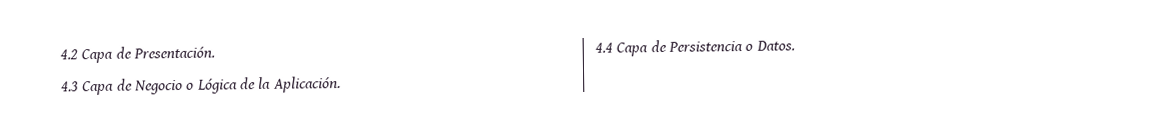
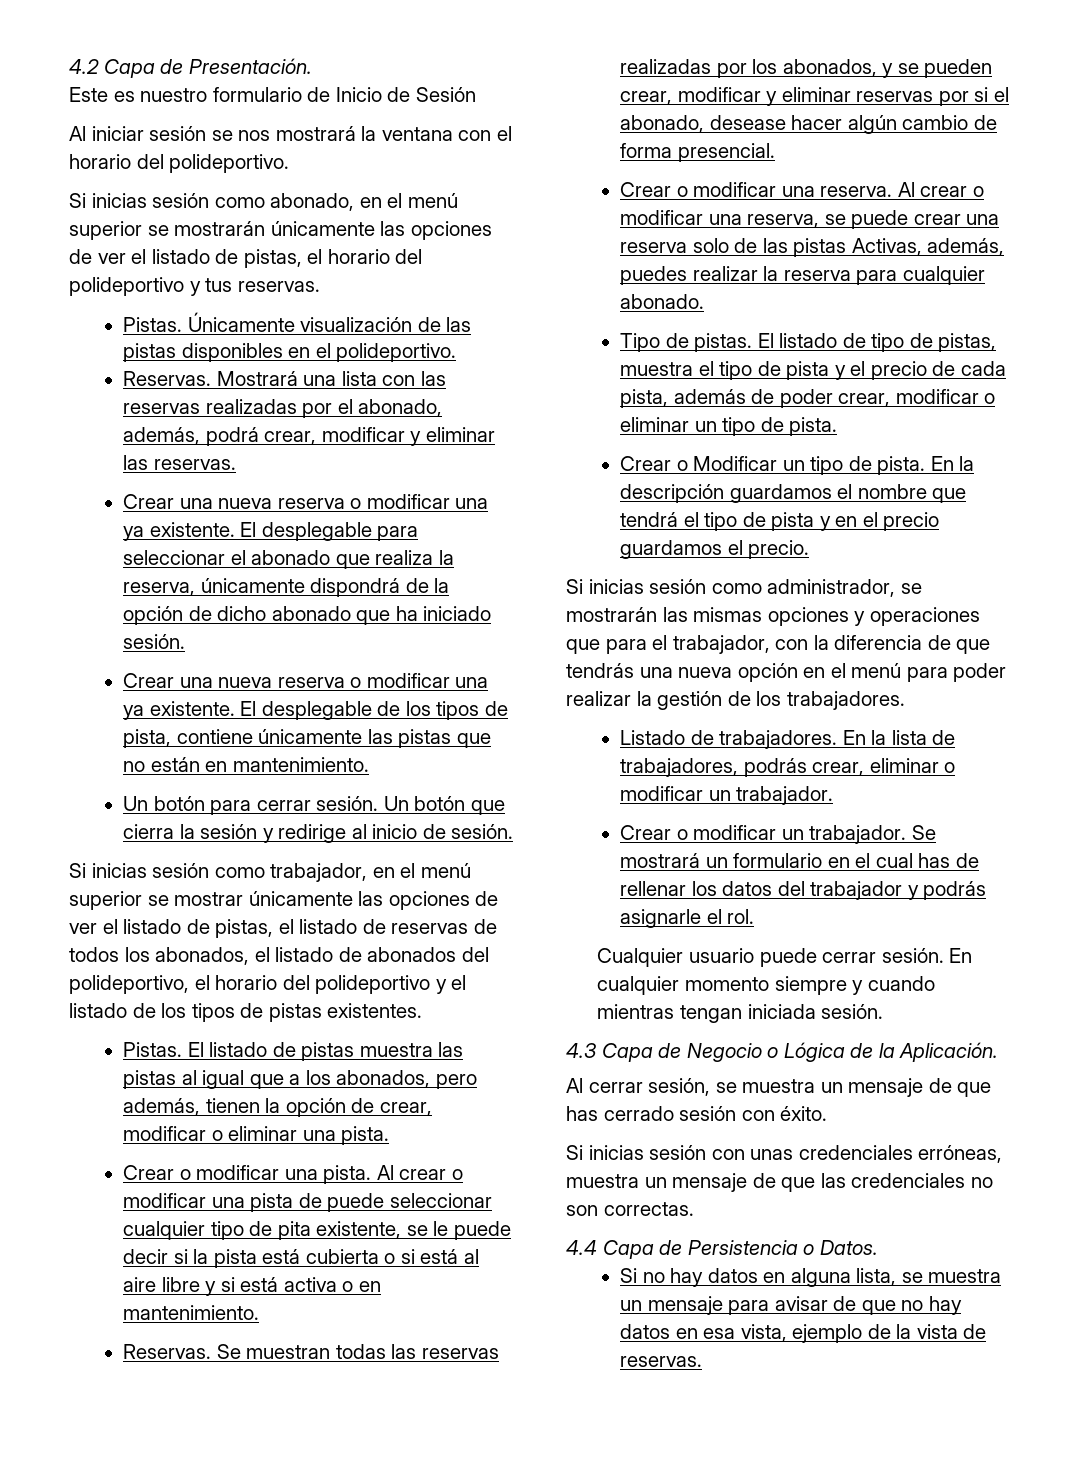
(215, 52) none -> [69,87,476,102] [69,126,512,141] [69,154,290,173] [69,193,458,211] [69,221,492,240] [69,249,423,268] [69,277,320,296] [122,312,472,332] [122,343,457,362] [122,371,446,386] [122,399,443,418] [122,427,495,446] [122,455,236,470] [122,494,489,509] [122,522,419,541] [122,550,454,569] [122,578,450,597] [122,606,492,625] [122,634,185,649] [122,673,489,688] [122,701,508,720] [122,729,491,748] [122,757,369,772] [122,796,505,815] [122,824,514,843] [69,863,471,882] [69,891,499,910] [69,919,497,938] [69,947,489,965] [69,975,467,994] [69,1003,423,1022] [122,1042,464,1061] [122,1070,477,1089] [122,1098,432,1117] [122,1126,390,1145] [122,1165,463,1184] [122,1193,492,1212] [122,1221,511,1240] [122,1249,479,1268] [122,1277,381,1296] [122,1305,259,1320] [122,1344,499,1359] [619,59,993,78] [619,87,1009,106] [619,115,997,134] [619,143,775,162] [619,182,984,197] [619,210,1000,229] [619,238,1005,257] [619,266,985,285] [619,294,704,309] [619,333,997,352] [619,361,1006,380] [619,389,996,408] [619,417,838,436] [619,456,975,475] [619,484,967,503] [619,512,940,531] [619,540,810,559] [566,579,922,597] [566,607,980,626] [566,635,991,654] [566,663,1007,682] [566,691,905,710] [619,730,956,749] [619,758,956,777] [619,786,834,805] [619,825,936,844] [619,853,979,868] [619,881,987,900] [619,909,755,928] [597,948,973,967] [597,976,935,995] [597,1004,884,1023] // Este es nuestro formulario de Inicio de Sesión // Al iniciar sesión se nos mostrará la ventana con el horario del polideportivo. // Si inicias sesión como abonado, en el menú superior se mostrarán únicamente las opciones de ver el listado de pistas, el horario del polideportivo y tus reservas. // Pistas. Únicamente visualización de las pistas disponibles en el polideportivo. // Reservas. Mostrará una lista con las reservas realizadas por el abonado, además, podrá crear, modificar y eliminar las reservas. // Crear una nueva reserva o modificar una ya existente. El desplegable para seleccionar el abonado que realiza la reserva, únicamente dispondrá de la opción de dicho abonado que ha iniciado sesión. // Crear una nueva reserva o modificar una ya existente. El desplegable de los tipos de pista, contiene únicamente las pistas que no están en mantenimiento. // Un botón para cerrar sesión. Un botón que cierra la sesión y redirige al inicio de sesión. // Si inicias sesión como trabajador, en el menú superior se mostrar únicamente las opciones de ver el listado de pistas, el listado de reservas de todos los abonados, el listado de abonados del polideportivo, el horario del polideportivo y el listado de los tipos de pistas existentes. // Pistas. El listado de pistas muestra las pistas al igual que a los abonados, pero además, tienen la opción de crear, modificar o eliminar una pista. // Crear o modificar una pista. Al crear o modificar una pista de puede seleccionar cualquier tipo de pita existente, se le puede decir si la pista está cubierta o si está al aire libre y si está activa o en mantenimiento. // Reservas. Se muestran todas las reservas realizadas por los abonados, y se pueden crear, modificar y eliminar reservas por si el abonado, desease hacer algún cambio de forma presencial. // Crear o modificar una reserva. Al crear o modificar una reserva, se puede crear una reserva solo de las pistas Activas, además, puedes realizar la reserva para cualquier abonado. // Tipo de pistas. El listado de tipo de pistas, muestra el tipo de pista y el precio de cada pista, además de poder crear, modificar o eliminar un tipo de pista. // Crear o Modificar un tipo de pista. En la descripción guardamos el nombre que tendrá el tipo de pista y en el precio guardamos el precio. // Si inicias sesión como administrador, se mostrarán las mismas opciones y operaciones que para el trabajador, con la diferencia de que tendrás una nueva opción en el menú para poder realizar la gestión de los trabajadores. // Listado de trabajadores. En la lista de trabajadores, podrás crear, eliminar o modificar un trabajador. // Crear o modificar un trabajador. Se mostrará un formulario en el cual has de rellenar los datos del trabajador y podrás asignarle el rol. // Cualquier usuario puede cerrar sesión. En cualquier momento siempre y cuando mientras tengan iniciada sesión.
(341, 84) none -> [566,1078,992,1097] [566,1106,828,1121] [566,1145,1003,1163] [566,1173,993,1192] [566,1202,694,1216] // Al cerrar sesión, se muestra un mensaje de que has cerrado sesión con éxito. // Si inicias sesión con unas credenciales erróneas, muestra un mensaje de que las credenciales no son correctas.
(795, 45) none -> [619,1268,1002,1287] [619,1296,962,1315] [619,1324,987,1343] [619,1356,702,1367] // Si no hay datos en alguna lista, se muestra un mensaje para avisar de que no hay datos en esa vista, ejemplo de la vista de reservas.

